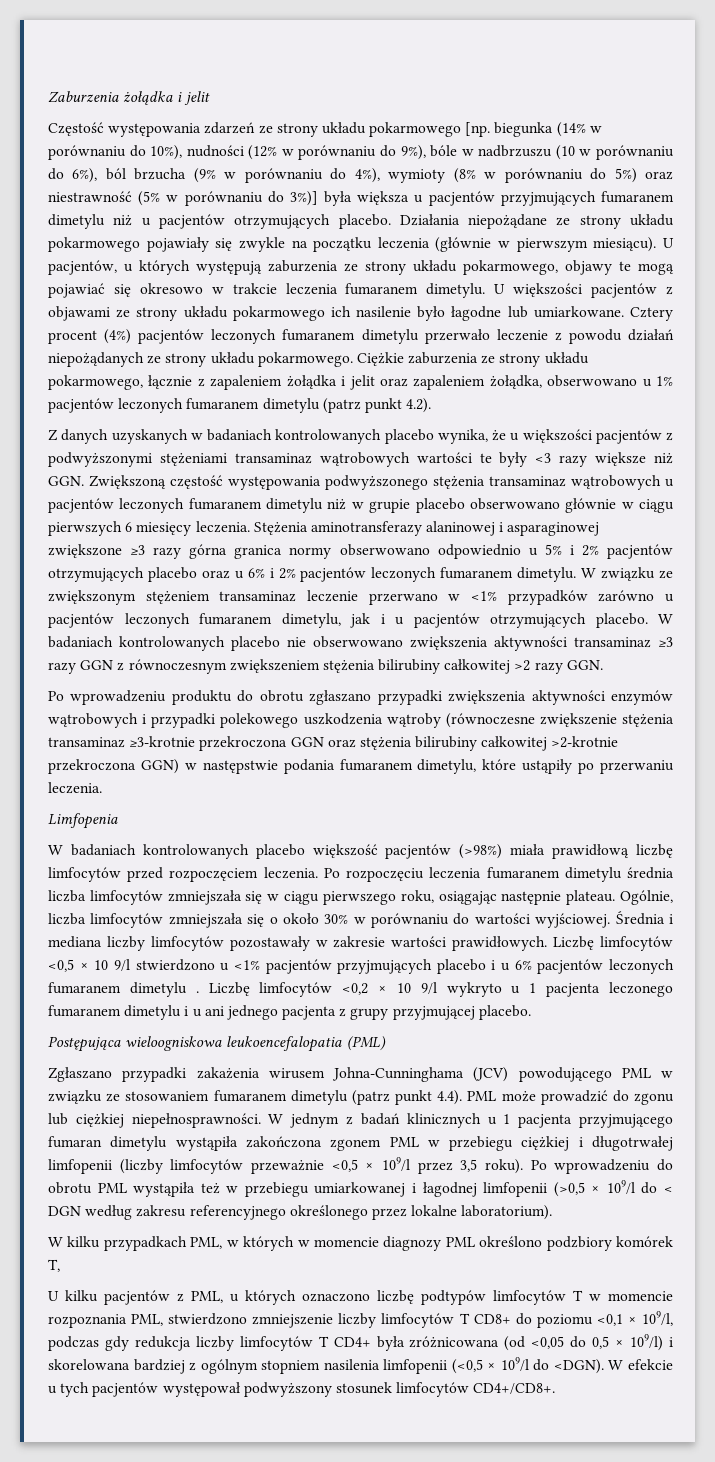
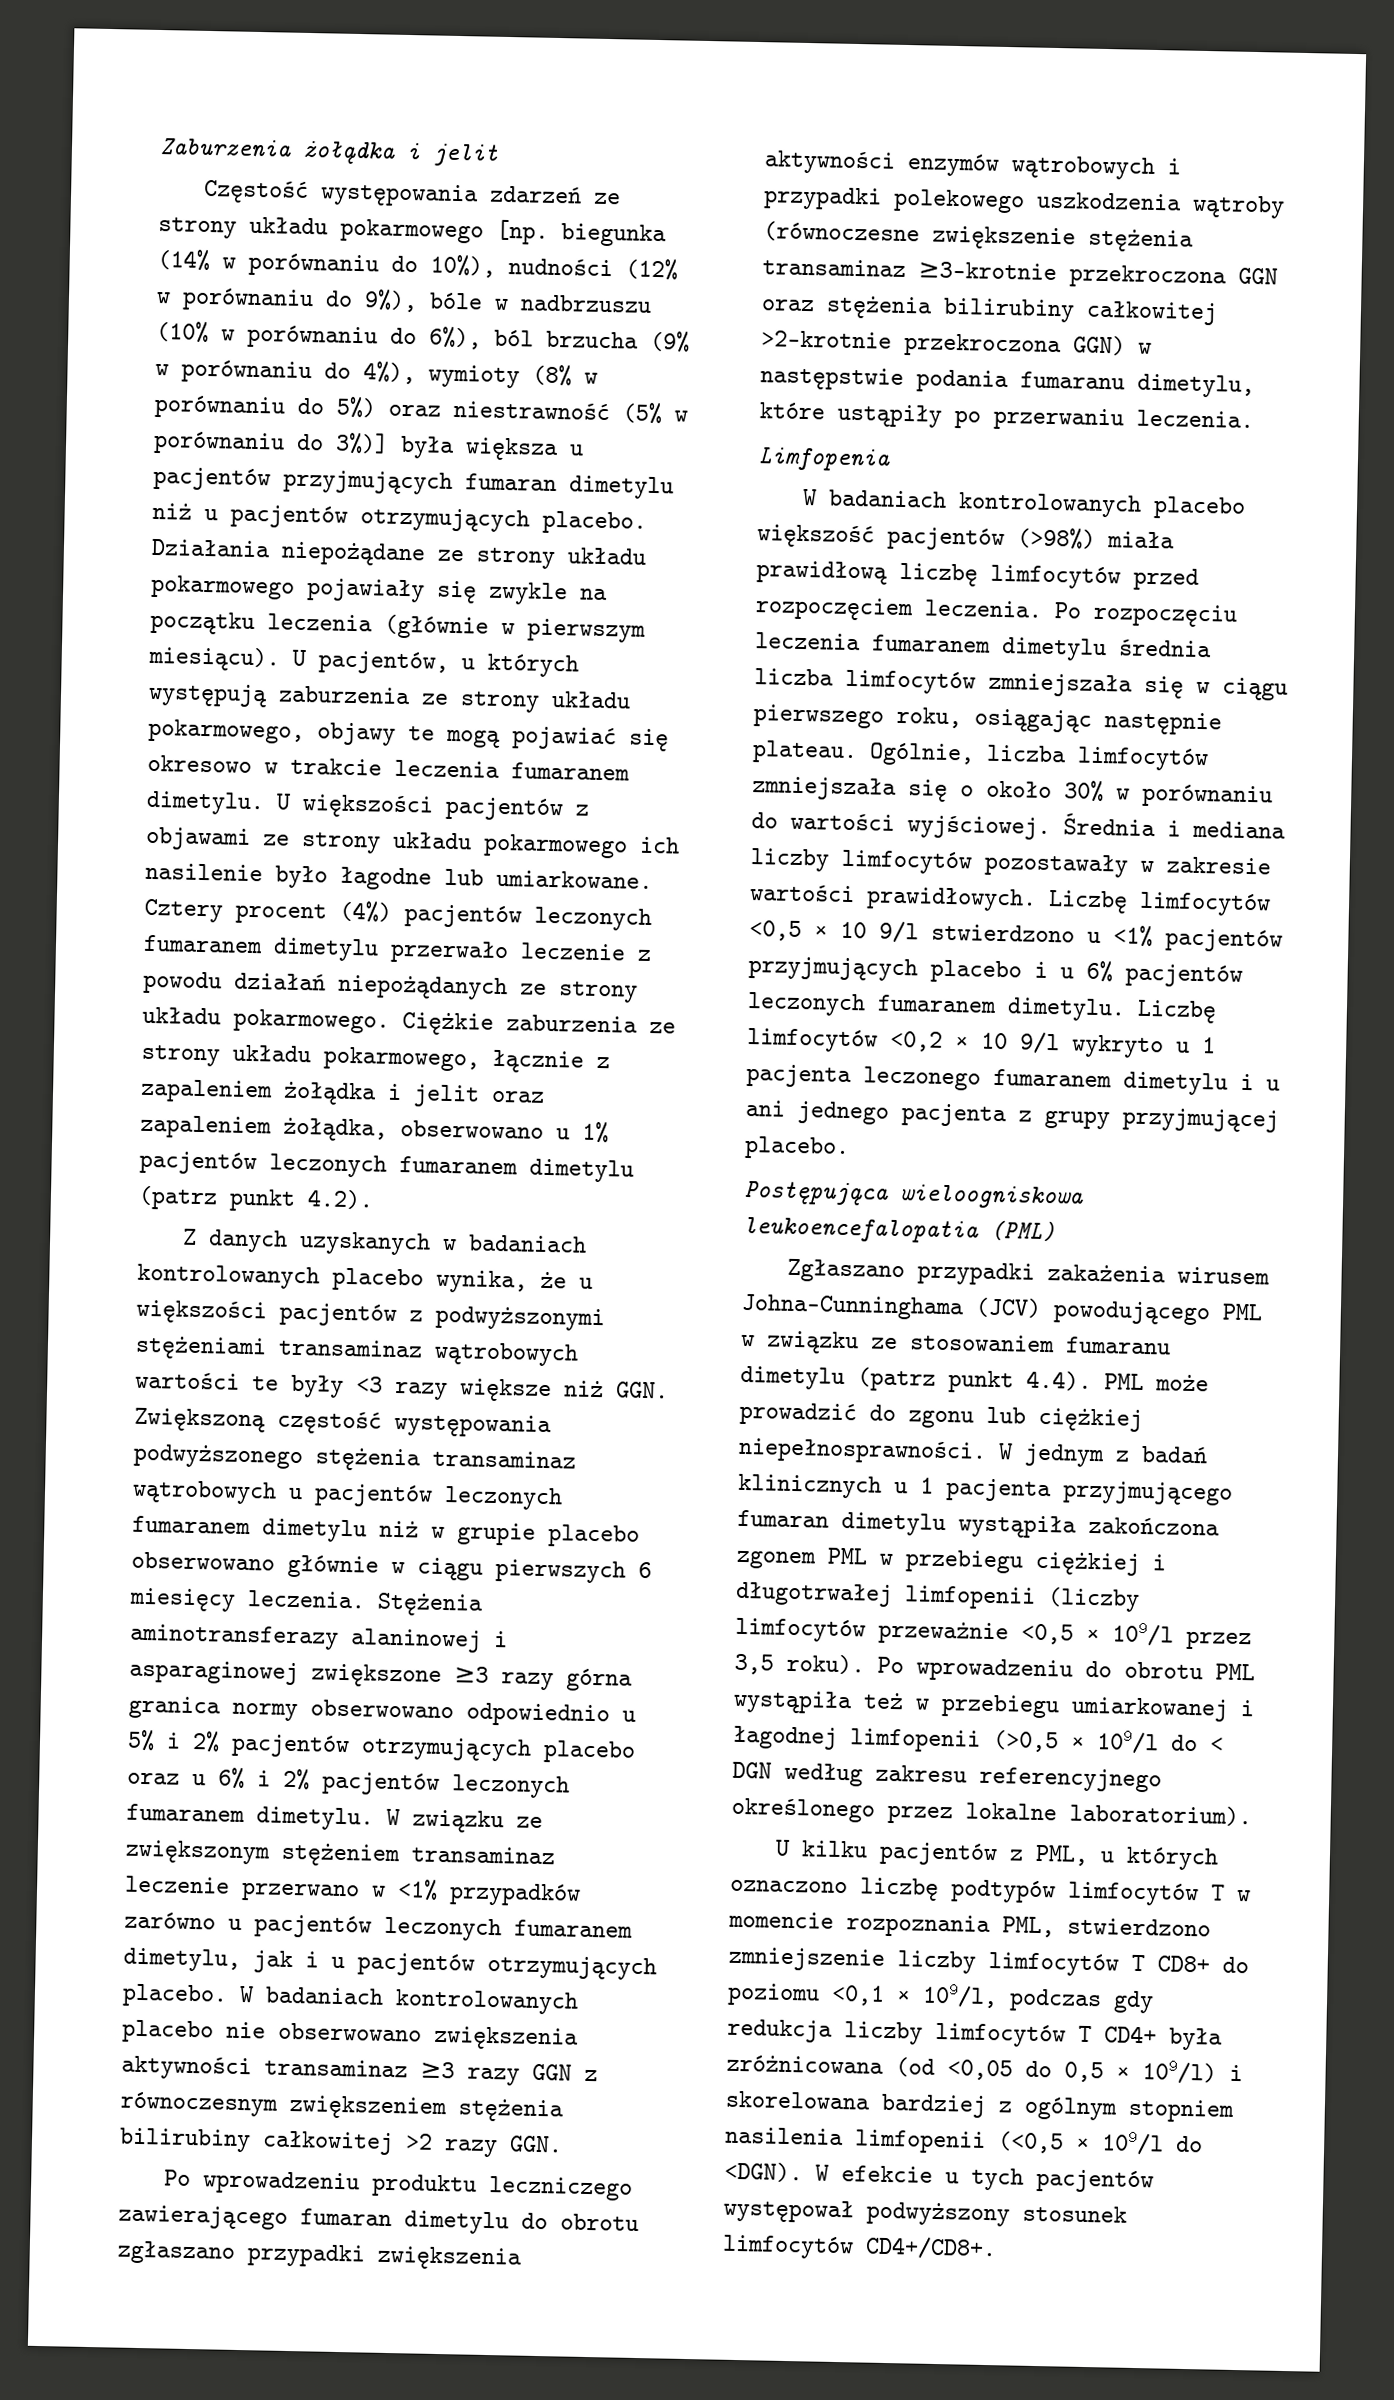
[555,145,575,160] (10 -> [156,320,209,344] (10%
[601,191,674,203] fumaranem -> [465,473,557,492] fumaran
(232, 697) none -> [487,2176,633,2201] [118,2204,509,2235] leczniczego zawierającego fumaran dimetylu
[339,759,413,771] fumaranem -> [1020,371,1125,390] fumaranu
[129,982,199,997] dimetylu . -> [1007,997,1126,1022] dimetylu.
[213,1090,287,1102] fumaranem -> [1066,1336,1171,1355] fumaranu
[48,1236,673,1251] [48,1259,60,1272] // W kilku przypadkach PML, w których w momencie diagnozy PML określono podzbiory komórek T, -> (1252, 1815) none

